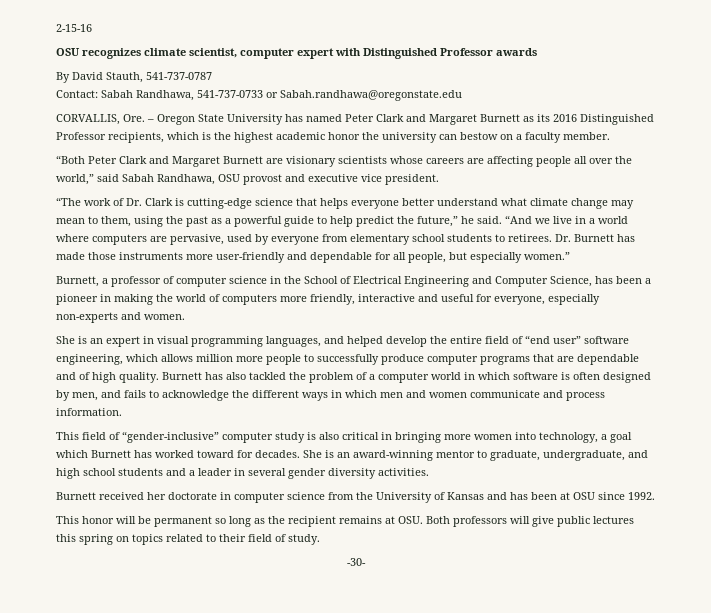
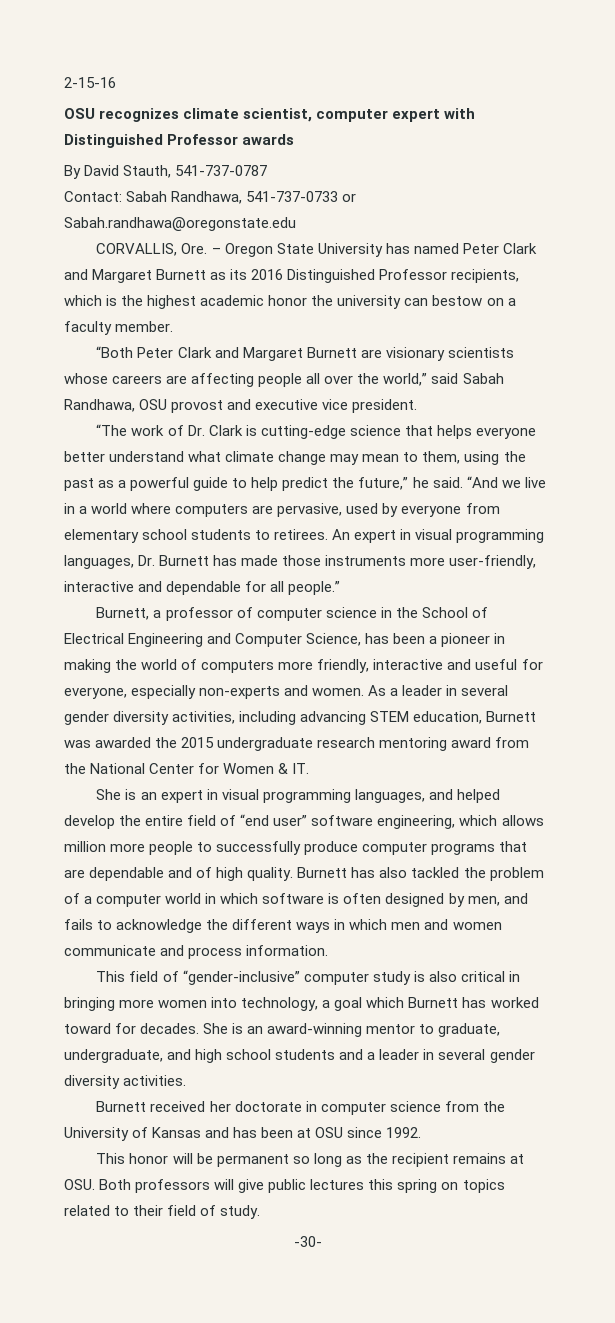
(552, 238) none -> [332,529,545,543] [64,555,134,569] An expert in visual programming languages,
[216,252,285,263] user-friendly -> [449,555,537,569] [64,581,134,592] user-friendly, interactive
[408,252,570,263] people, but especially women.” -> [288,581,341,595] people.”
(185, 317) none -> [368,685,509,696] [64,711,537,725] [64,737,530,751] [64,763,310,774] As a leader in several gender diversity activities, including advancing STEM education, Burnett was awarded the 2015 undergraduate research mentoring award from the National Center for Women & IT.

